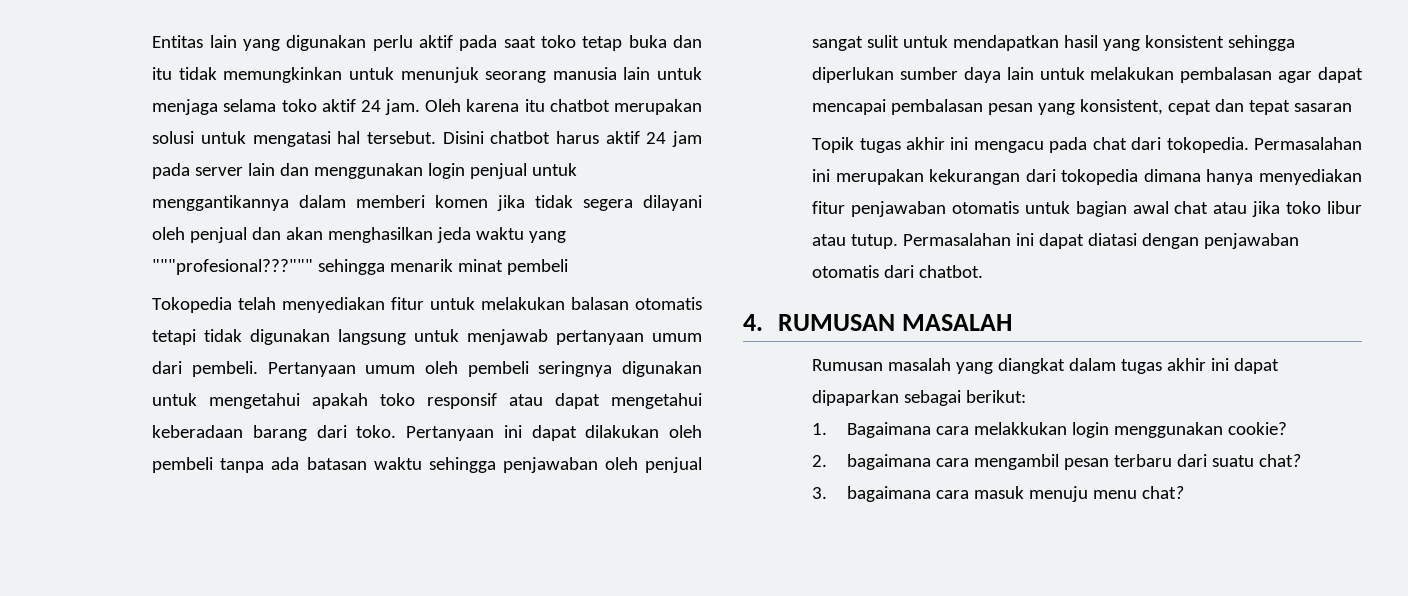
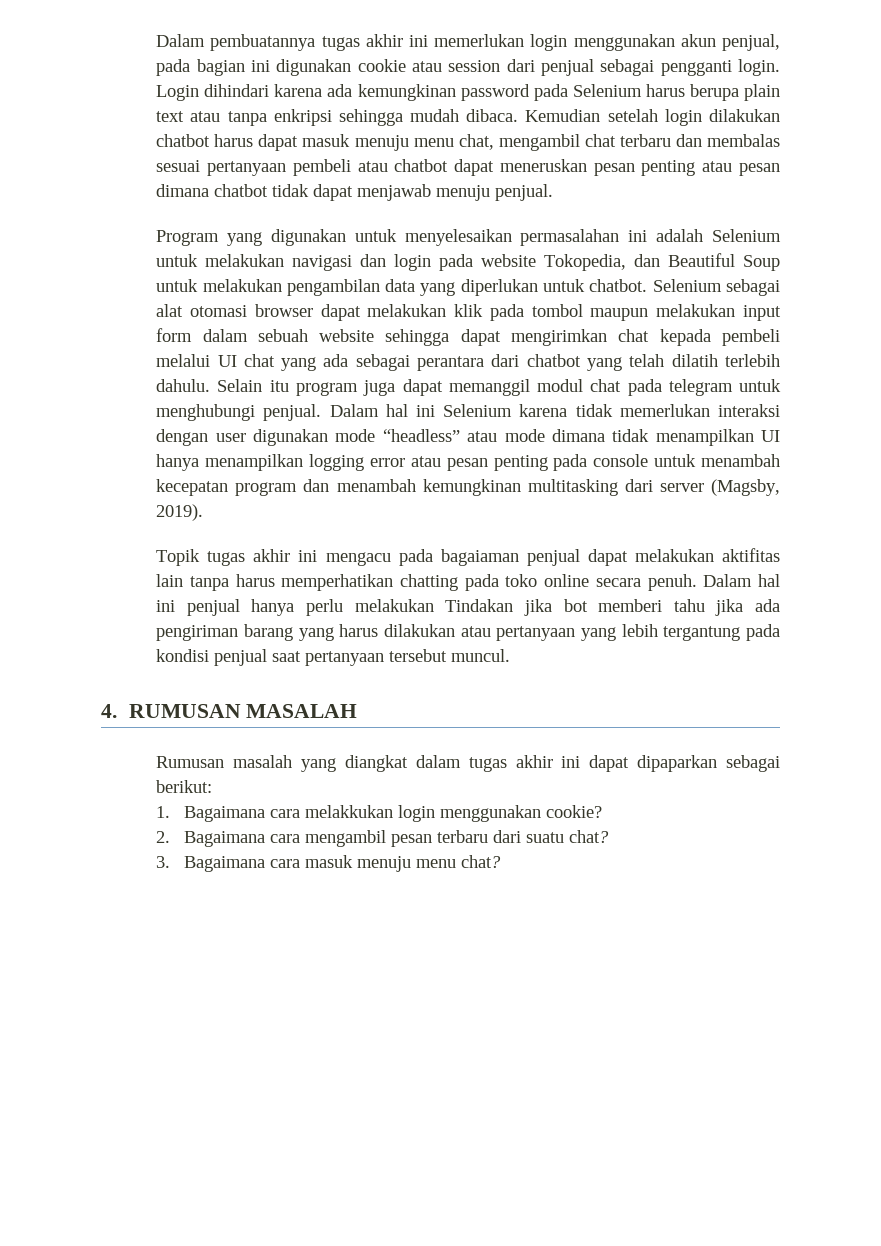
[152,35,702,51] [152,67,703,83] [152,99,702,115] [152,131,702,147] [152,163,578,179] [152,195,702,211] [152,227,567,243] [152,259,569,275] [152,297,702,313] [152,329,702,345] [152,361,703,377] [152,393,702,409] [152,425,703,441] [152,457,702,473] [812,35,1296,51] [812,67,1363,83] [812,99,1353,115] Entitas lain yang digunakan perlu aktif pada saat toko tetap buka dan itu tidak memungkinkan untuk menunjuk seorang manusia lain untuk menjaga selama toko aktif 24 jam. Oleh karena itu chatbot merupakan solusi untuk mengatasi hal tersebut. Disini chatbot harus aktif 24 jam pada server lain dan menggunakan login penjual untuk menggantikannya dalam memberi komen jika tidak segera dilayani oleh penjual dan akan menghasilkan jeda waktu yang """profesional???""" sehingga menarik minat pembeli // Tokopedia telah menyediakan fitur untuk melakukan balasan otomatis tetapi tidak digunakan langsung untuk menjawab pertanyaan umum dari pembeli. Pertanyaan umum oleh pembeli seringnya digunakan untuk mengetahui apakah toko responsif atau dapat mengetahui keberadaan barang dari toko. Pertanyaan ini dapat dilakukan oleh pembeli tanpa ada batasan waktu sehingga penjawaban oleh penjual sangat sulit untuk mendapatkan hasil yang konsistent sehingga diperlukan sumber daya lain untuk melakukan pembalasan agar dapat mencapai pembalasan pesan yang konsistent, cepat dan tepat sasaran -> [156,34,781,51] [156,59,781,76] [156,84,781,101] [156,109,780,126] [156,134,780,151] [156,159,780,176] [156,184,554,201] [156,229,782,246] [156,253,780,271] [156,279,780,296] [156,304,781,321] [156,328,780,346] [156,354,780,371] [156,379,782,396] [156,404,781,421] [156,429,780,446] [156,454,780,471] [156,479,781,496] [156,504,204,521] Dalam pembuatannya tugas akhir ini memerlukan login menggunakan akun penjual, pada bagian ini digunakan cookie atau session dari penjual sebagai pengganti login. Login dihindari karena ada kemungkinan password pada Selenium harus berupa plain text atau tanpa enkripsi sehingga mudah dibaca. Kemudian setelah login dilakukan chatbot harus dapat masuk menuju menu chat, mengambil chat terbaru dan membalas sesuai pertanyaan pembeli atau chatbot dapat meneruskan pesan penting atau pesan dimana chatbot tidak dapat menjawab menuju penjual. // Program yang digunakan untuk menyelesaikan permasalahan ini adalah Selenium untuk melakukan navigasi dan login pada website Tokopedia, dan Beautiful Soup untuk melakukan pengambilan data yang diperlukan untuk chatbot. Selenium sebagai alat otomasi browser dapat melakukan klik pada tombol maupun melakukan input form dalam sebuah website sehingga dapat mengirimkan chat kepada pembeli melalui UI chat yang ada sebagai perantara dari chatbot yang telah dilatih terlebih dahulu. Selain itu program juga dapat memanggil modul chat pada telegram untuk menghubungi penjual. Dalam hal ini Selenium karena tidak memerlukan interaksi dengan user digunakan mode “headless” atau mode dimana tidak menampilkan UI hanya menampilkan logging error atau pesan penting pada console untuk menambah kecepatan program dan menambah kemungkinan multitasking dari server (Magsby, 2019).
[1092,137,1362,153] [812,169,1362,185] [812,201,1362,217] [812,233,1300,249] [812,265,984,278] chat dari tokopedia. Permasalahan ini merupakan kekurangan dari tokopedia dimana hanya menyediakan fitur penjawaban otomatis untuk bagian awal chat atau jika toko libur atau tutup. Permasalahan ini dapat diatasi dengan penjawaban otomatis dari chatbot. -> [440,548,781,566] [156,574,780,591] [156,599,780,616] [156,624,781,641] [156,649,511,666] bagaiaman penjual dapat melakukan aktifitas lain tanpa harus memperhatikan chatting pada toko online secara penuh. Dalam hal ini penjual hanya perlu melakukan Tindakan jika bot memberi tahu jika ada pengiriman barang yang harus dilakukan atau pertanyaan yang lebih tergantung pada kondisi penjual saat pertanyaan tersebut muncul.
[846,454,931,470] bagaimana -> [183,831,265,847] Bagaimana
[846,486,931,502] bagaimana -> [183,856,265,872] Bagaimana

